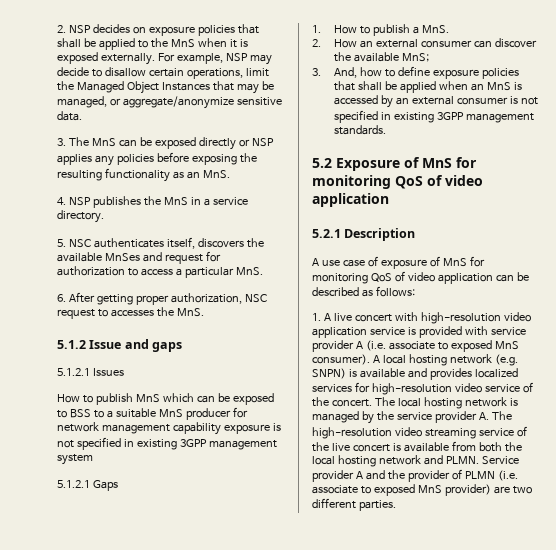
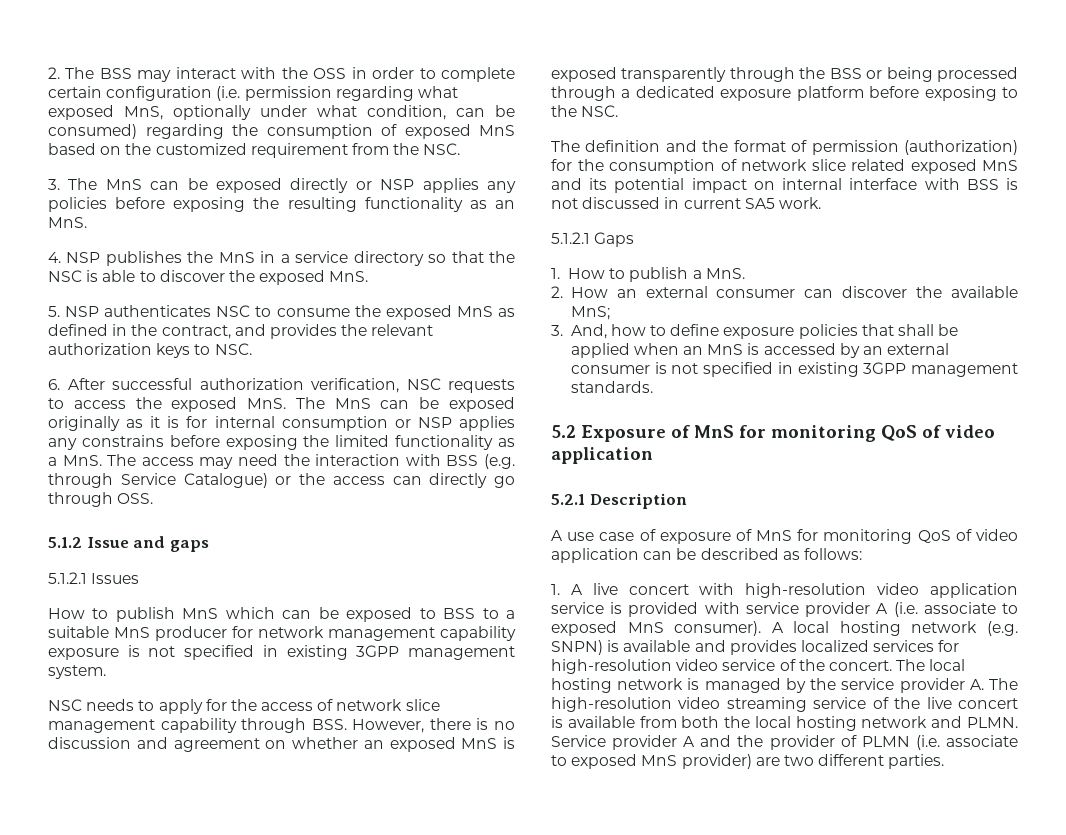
[57,24,259,36] [57,38,248,50] [57,52,272,65] [57,67,269,79] [57,81,274,94] [57,96,282,109] [57,111,82,121] 2. NSP decides on exposure policies that shall be applied to the MnS when it is exposed externally. For example, NSP may decide to disallow certain operations, limit the Managed Object Instances that may be managed, or aggregate/anonymize sensitive data. -> [48,67,515,82] [48,86,458,101] [48,105,515,120] [48,124,515,139] [48,143,461,158] 2. The BSS may interact with the OSS in order to complete certain configuration (i.e. permission regarding what exposed MnS, optionally under what condition, can be consumed) regarding the consumption of exposed MnS based on the customized requirement from the NSC.
[57,210,104,223] [57,237,264,249] [57,251,221,264] [57,266,263,278] [57,292,267,305] [57,307,204,319] directory. // 5. NSC authenticates itself, discovers the available MnSes and request for authorization to access a particular MnS. // 6. After getting proper authorization, NSC request to accesses the MnS. -> [353,251,515,266] [48,270,369,285] [48,305,515,320] [48,324,434,339] [48,343,252,358] [48,378,515,393] [48,397,515,412] [48,416,515,431] [48,435,515,450] [48,454,515,469] [48,473,515,488] [48,492,154,507] directory so that the NSC is able to discover the exposed MnS. // 5. NSP authenticates NSC to consume the exposed MnS as defined in the contract, and provides the relevant authorization keys to NSC. // 6. After successful authorization verification, NSC requests to access the exposed MnS. The MnS can be exposed originally as it is for internal consumption or NSP applies any constrains before exposing the limited functionality as a MnS. The access may need the interaction with BSS (e.g. through Service Catalogue) or the access can directly go through OSS.
[57,454,93,465] system -> [48,665,106,679] [48,699,440,714] [48,718,515,733] [48,737,515,752] [551,67,1018,82] [551,86,1018,101] [551,105,619,117] [551,140,1018,155] [551,159,1018,174] [551,178,1018,193] [551,197,821,209] system. // NSC needs to apply for the access of network slice management capability through BSS. However, there is no discussion and agreement on whether an exposed MnS is exposed transparently through the BSS or being processed through a dedicated exposure platform before exposing to the NSC. // The definition and the format of permission (authorization) for the consumption of network slice related exposed MnS and its potential impact on internal interface with BSS is not discussed in current SA5 work.

